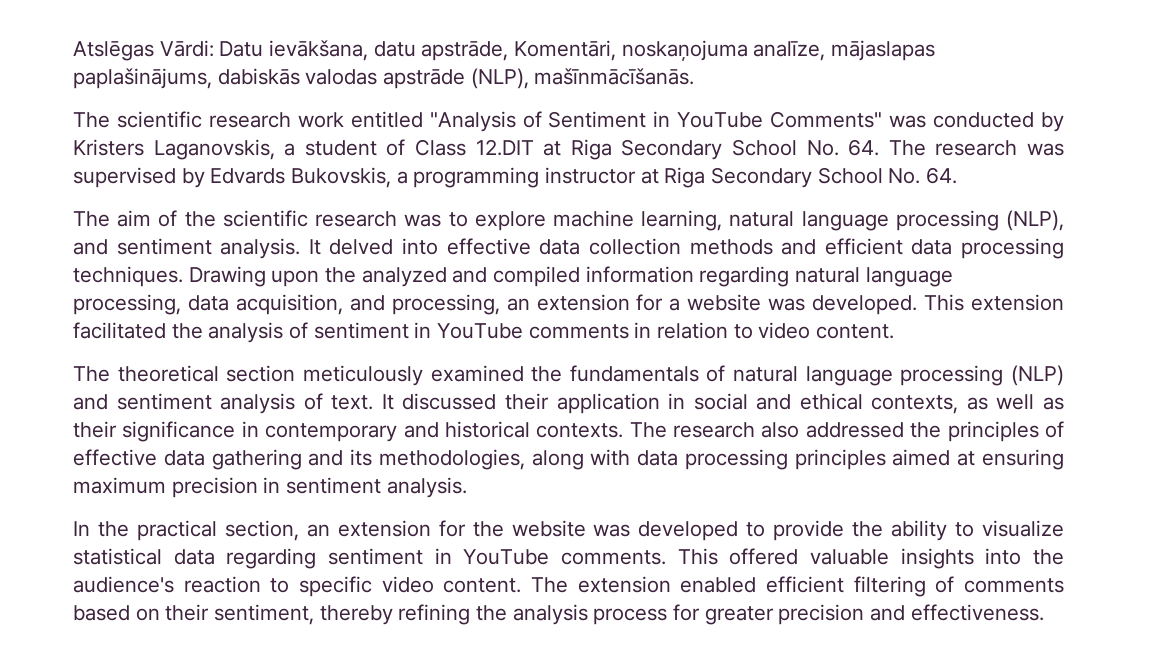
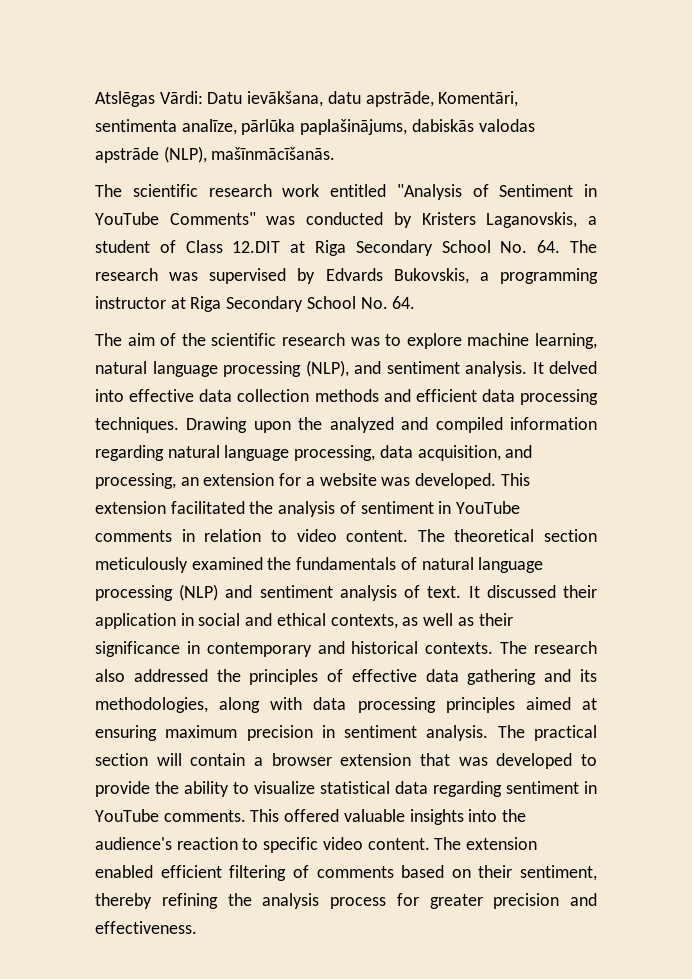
[621,40,936,61] noskaņojuma analīze, mājaslapas -> [95,119,296,135] sentimenta analīze, pārlūka
(895, 331) // -> (409, 536) none
[73,520,586,541] // In the practical section, an extension for the website -> [497,725,597,741] [95,753,450,766] The practical section will contain a browser extension that

